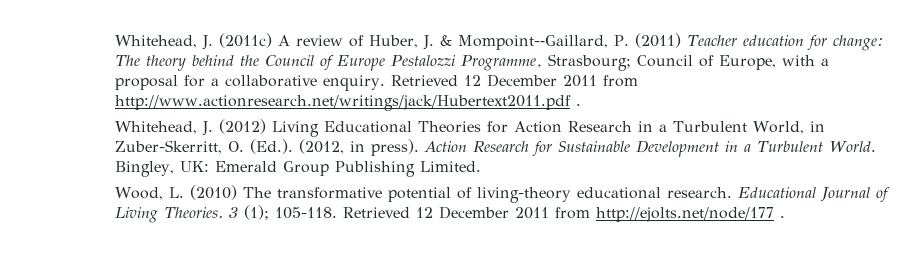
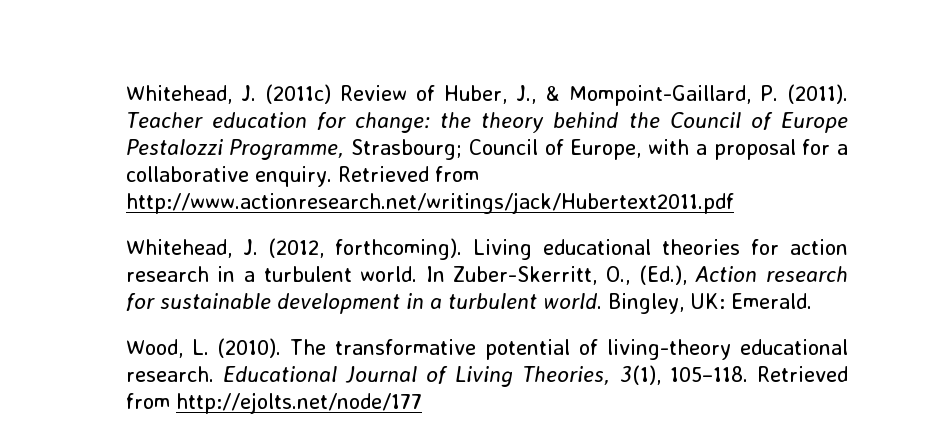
[278,33,682,50] A review of Huber, J. & Mompoint-‐Gaillard, P. (2011) -> [339,84,849,106] Review of Huber, J., & Mompoint-Gaillard, P. (2011).
[115,55,141,66] The -> [440,112,472,128] the
[464,74,598,87] 12 December 2011 -> (429, 174) none
[576,103,582,106] [115,119,826,137] [115,139,877,157] [115,161,482,177] . // Whitehead, J. (2012) Living Educational Theories for Action Research in a Turbulent World, in Zuber-Skerritt, O. (Ed.). (2012, in press). Action Research for Sustainable Development in a Turbulent World. Bingley, UK: Emerald Group Publishing Limited. -> [125,238,849,260] [125,265,848,285] [125,293,812,314] // Whitehead, J. (2012, forthcoming). Living educational theories for action research in a turbulent world. In Zuber-Skerritt, O., (Ed.), Action research for sustainable development in a turbulent world. Bingley, UK: Emerald.
[190,185,238,200] (2010) -> [217,338,282,358] (2010).
[164,205,550,220] Theories. 3 (1); 105-118. Retrieved 12 December 2011 -> [522,365,849,385] Theories, 3(1), 105–118. Retrieved
[780,215,786,218] . -> (422, 403) none

